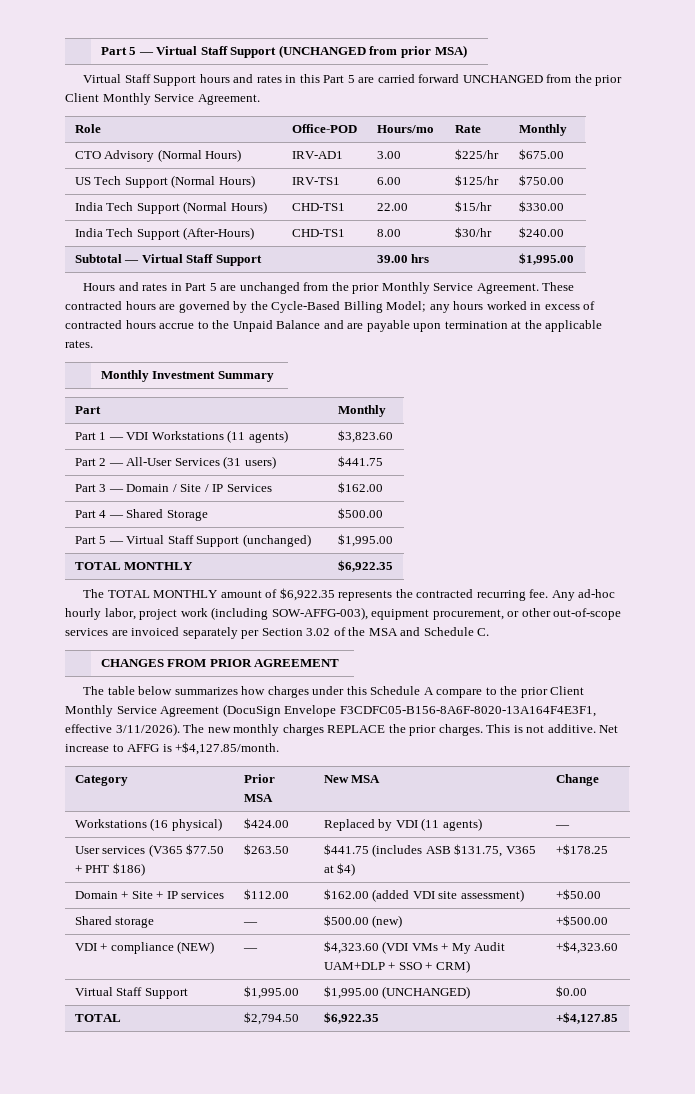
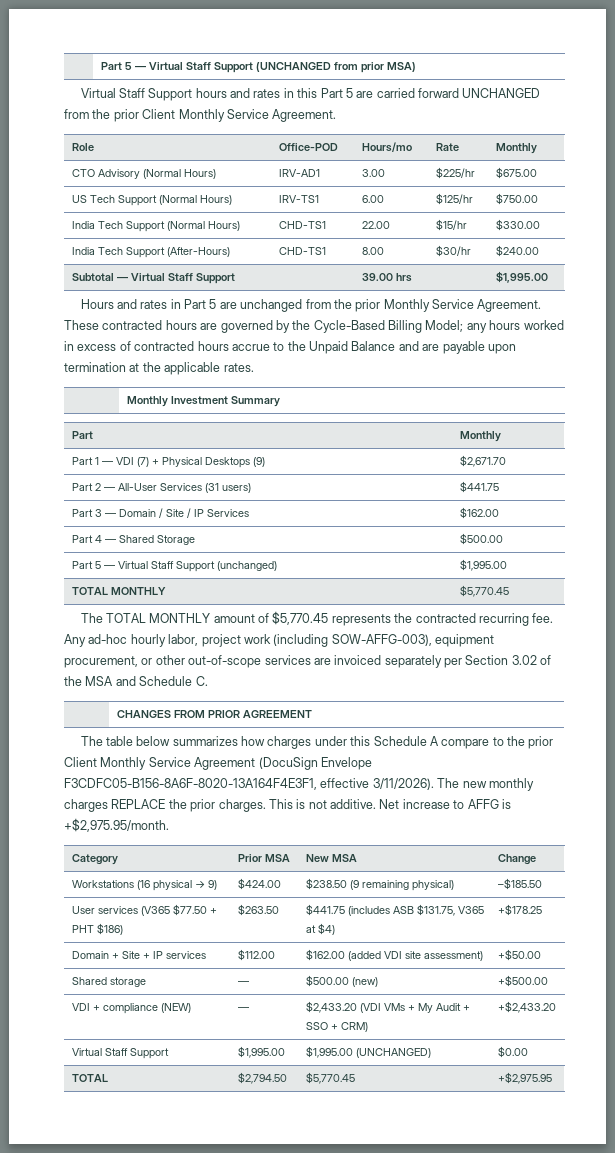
[151,430,288,443] [337,430,393,443] Workstations (11 agents) | $3,823.60 -> [136,457,265,468] [459,455,506,467] (7) + Physical Desktops (9) | $2,671.70
[337,560,393,572] $6,922.35 -> [459,585,509,597] $5,770.45
[279,588,335,601] $6,922.35 -> [272,611,329,625] $5,770.45
[175,742,280,755] +$4,127.85/month. -> [64,818,169,832] +$2,975.95/month.
[171,818,222,831] [243,818,289,829] [323,818,482,831] [554,825,570,828] physical) | $424.00 | Replaced by VDI (11 agents) | — -> [152,880,217,891] [237,878,281,890] [305,878,454,891] [497,878,542,890] physical → 9) | $424.00 | $238.50 (9 remaining physical) | –$185.50
[323,941,379,954] $4,323.60 -> [305,1001,357,1013] $2,433.20
[323,962,385,970] UAM+DLP -> (461, 1007) none
[555,941,618,954] +$4,323.60 -> [497,1001,556,1013] +$2,433.20
[323,1012,379,1024] [555,1012,618,1024] $6,922.35 | +$4,127.85 -> [305,1072,355,1084] [497,1072,552,1084] $5,770.45 | +$2,975.95

